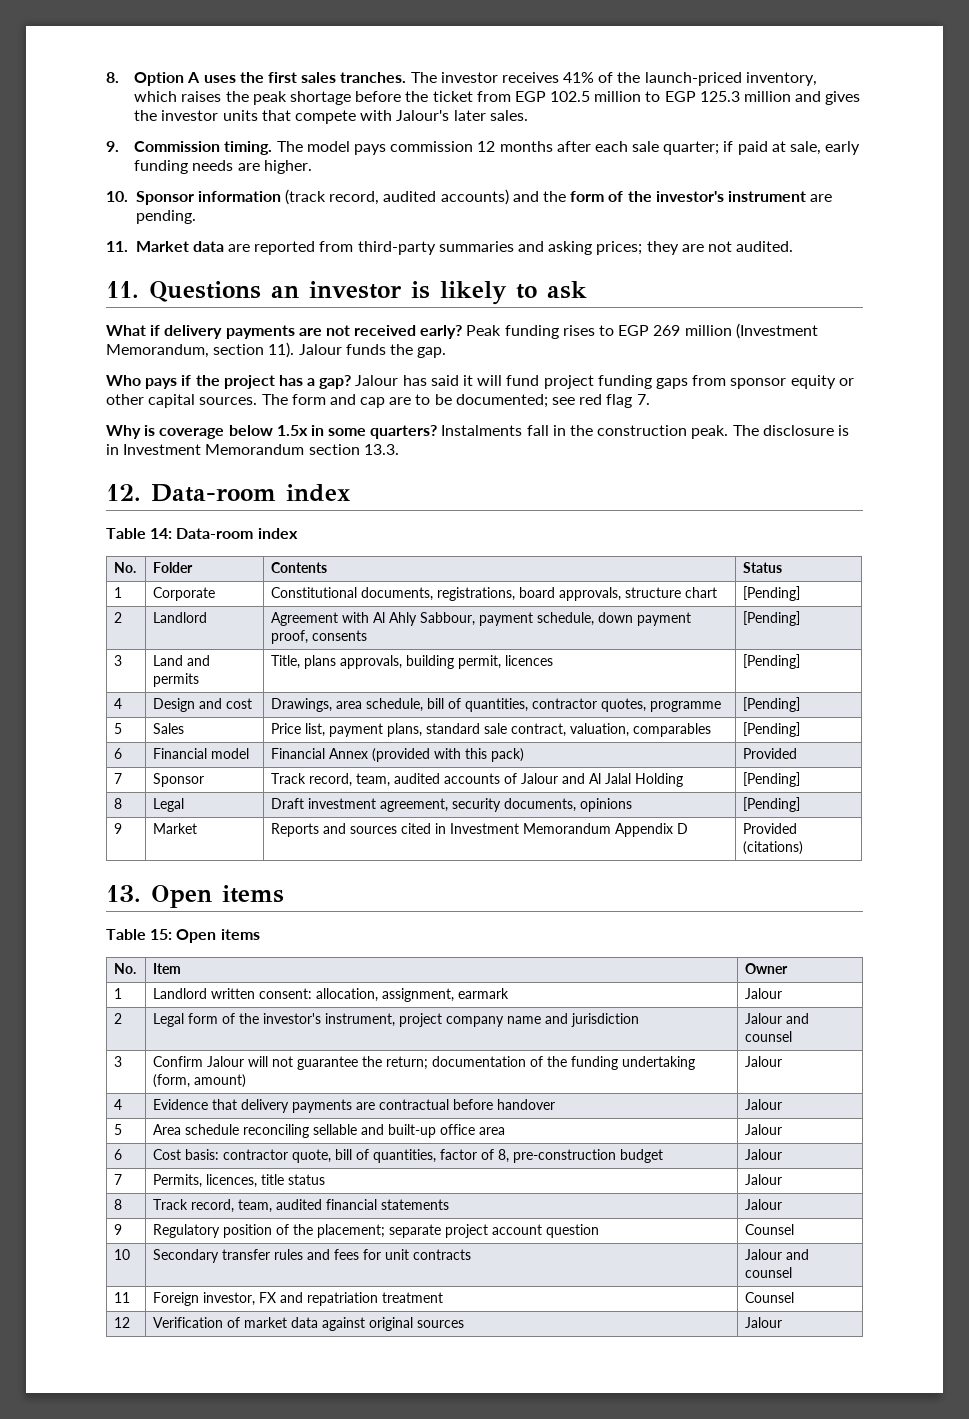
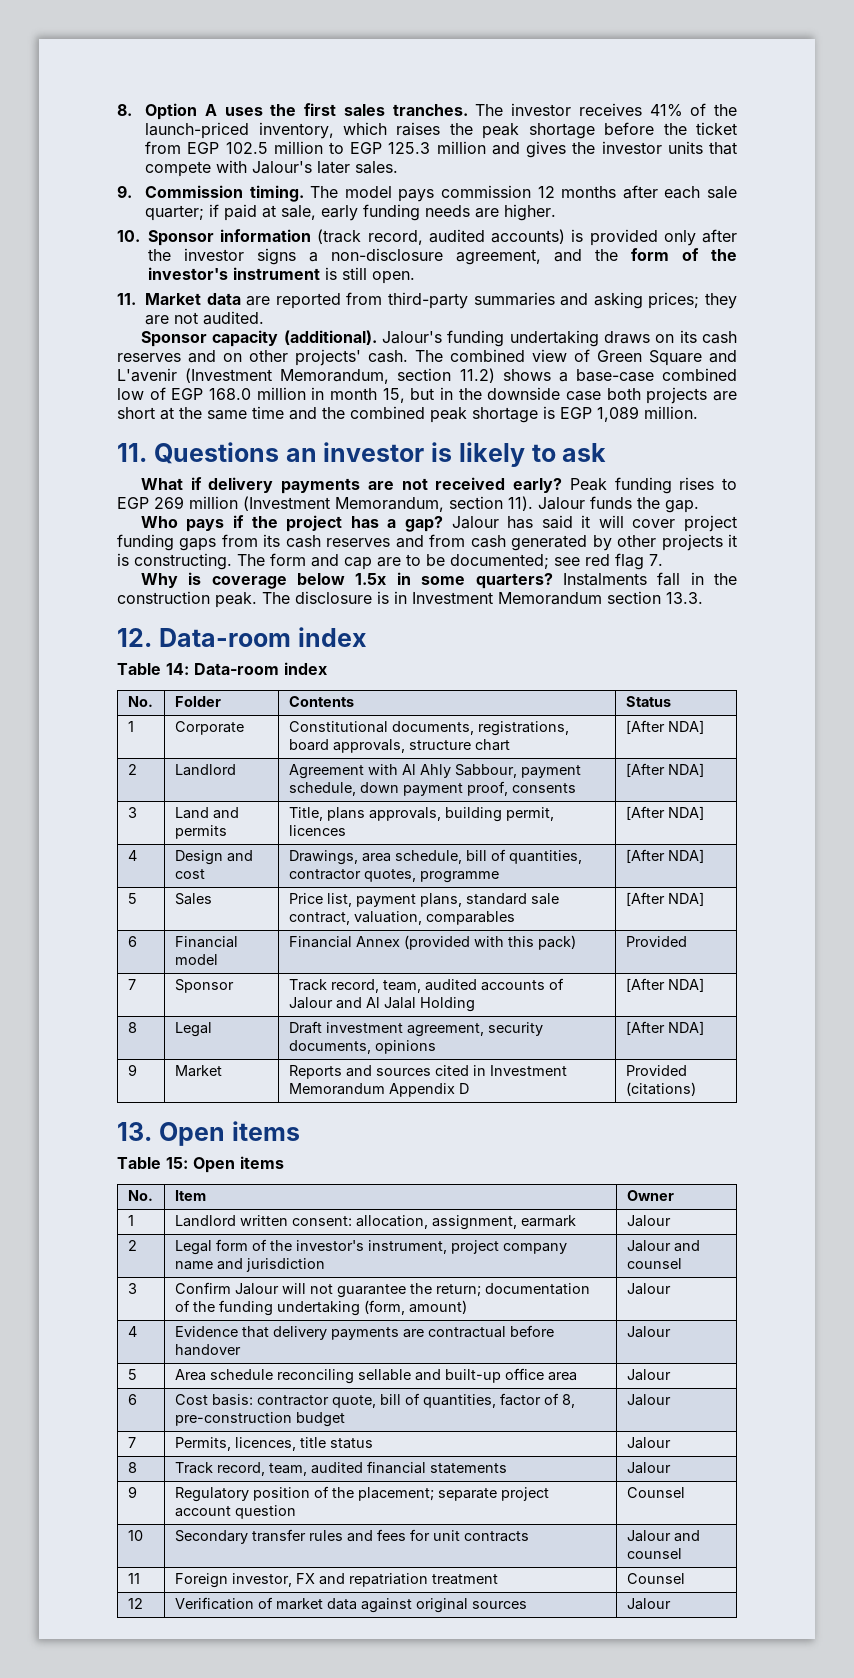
(509, 197) none -> [571,229,737,246] [148,248,541,265] is provided only after the investor signs a non-disclosure agreement,
[810,194,833,202] [135,210,196,224] are pending. -> [325,267,415,284] is still open.
(794, 246) none -> [140,330,737,347] [117,349,737,366] [117,368,737,384] [117,387,737,404] [117,406,698,423] // Sponsor capacity (additional). Jalour's funding undertaking draws on its cash reserves and on other projects' cash. The combined view of Green Square and L'avenir (Investment Memorandum, section 11.2) shows a base-case combined low of EGP 168.0 million in month 15, but in the downside case both projects are short at the same time and the combined peak shortage is EGP 1,089 million.
[506,375,540,386] fund -> [632,519,676,528] cover
[730,375,854,389] [106,394,258,408] sponsor equity or other capital sources. -> [263,534,737,551] [117,553,232,570] its cash reserves and from cash generated by other projects it is constructing.
[743,586,801,601] [Pending] -> [625,720,704,734] [After NDA]
[743,611,801,626] [Pending] -> [625,763,704,777] [After NDA]
[743,654,801,669] [Pending] -> [625,806,704,820] [After NDA]
[743,697,801,712] [Pending] -> [625,849,704,863] [After NDA]
[743,722,801,737] [Pending] -> [625,892,704,906] [After NDA]
[743,772,801,787] [Pending] -> [625,978,704,992] [After NDA]
[743,797,801,812] [Pending] -> [625,1021,704,1035] [After NDA]

